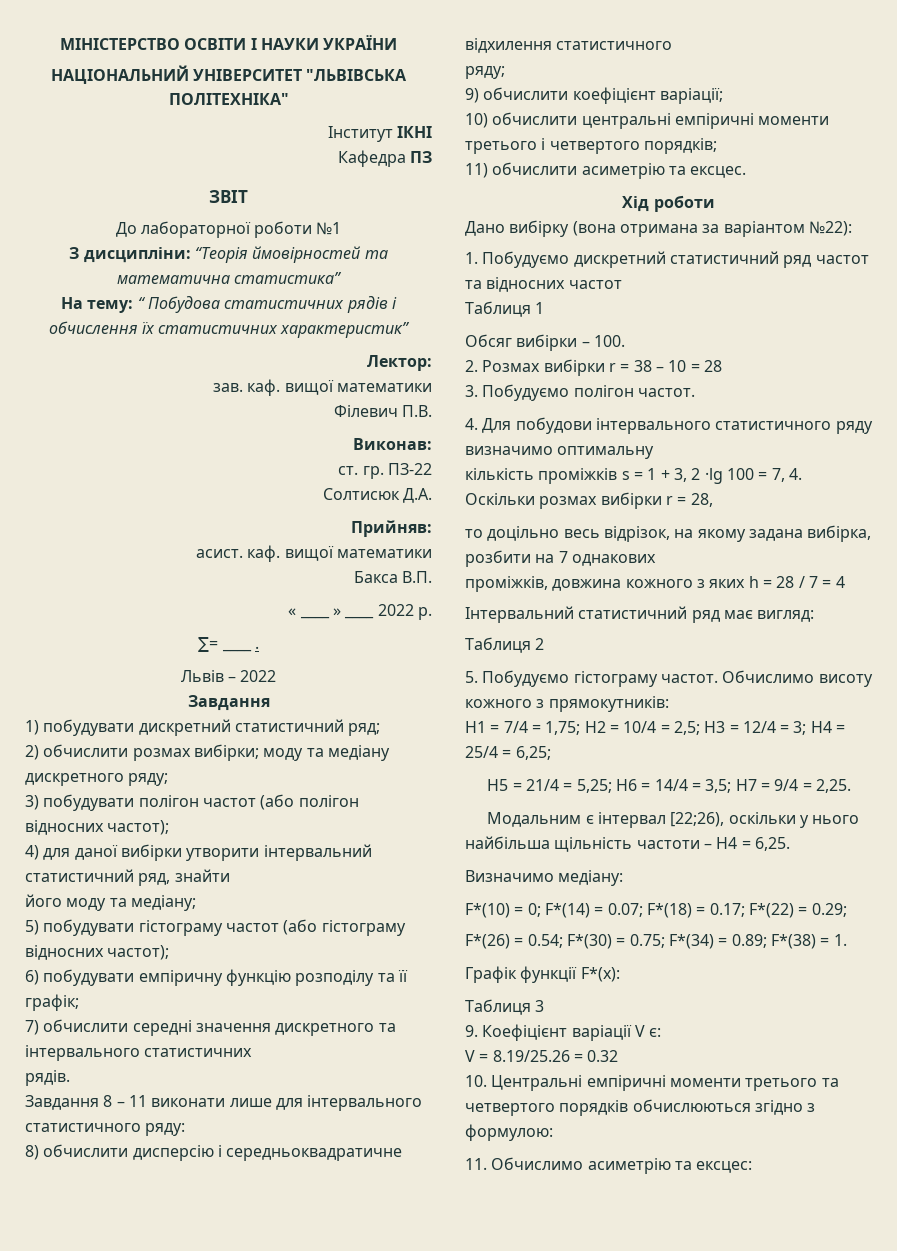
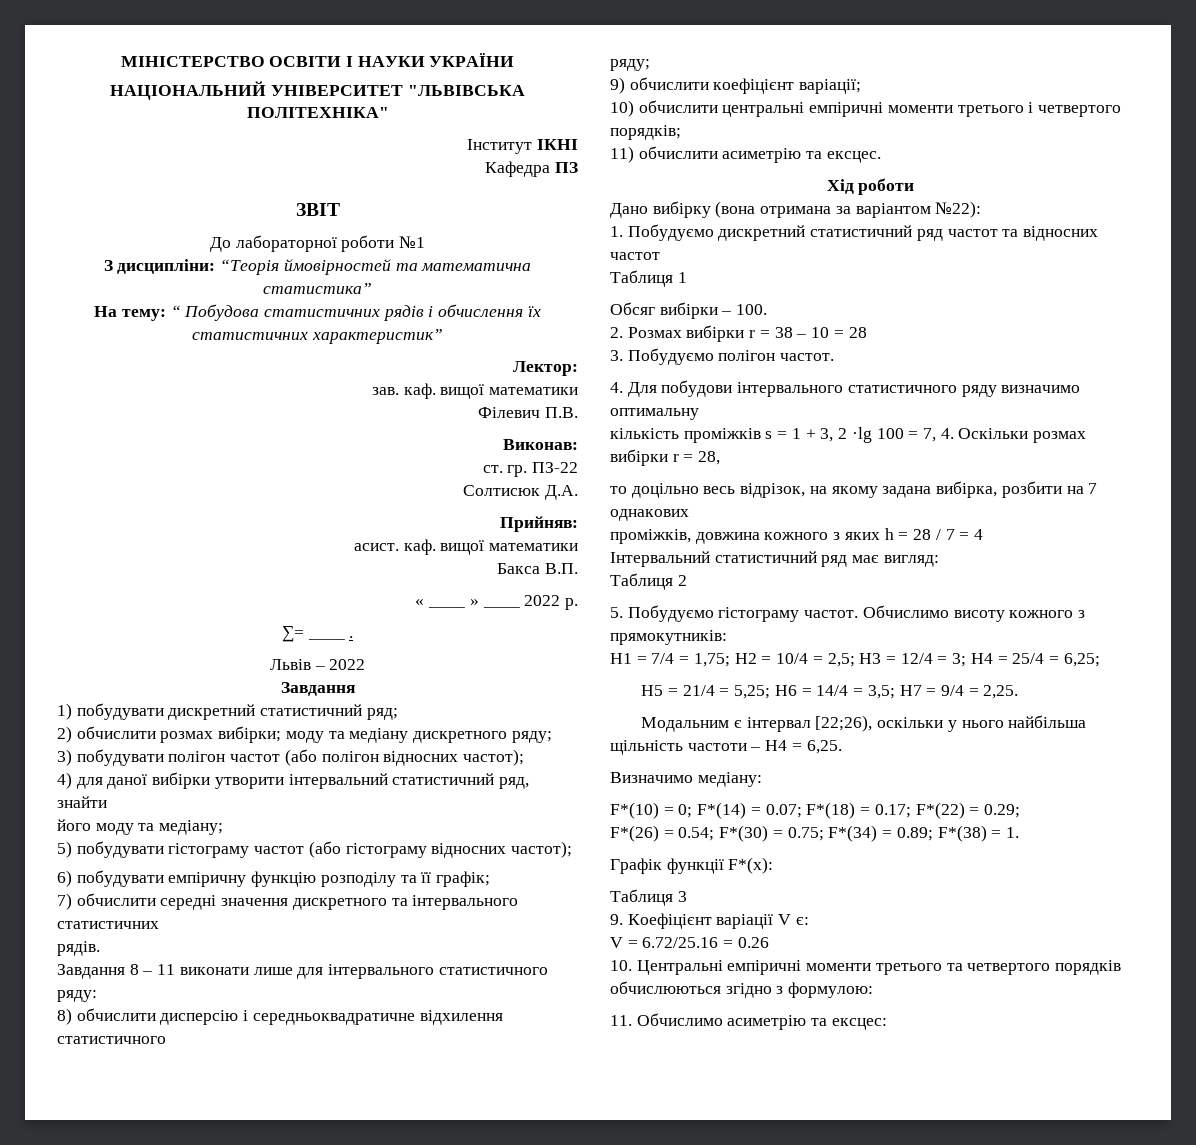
[492,1050,619,1062] 8.19/25.26 = 0.32 -> [642,937,769,948] 6.72/25.16 = 0.26

